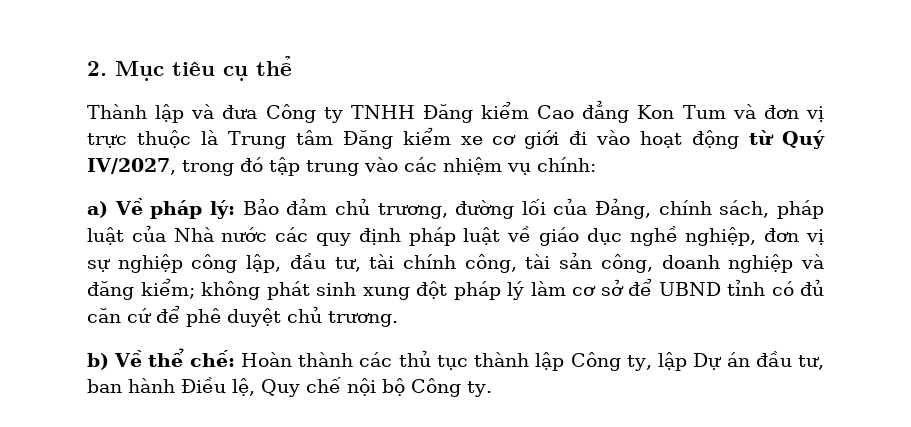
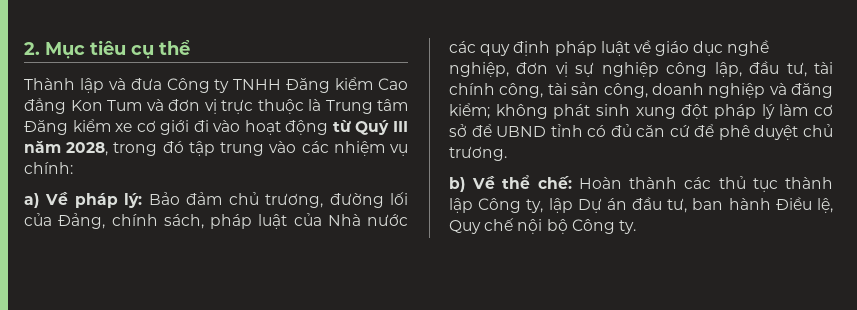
[87,158,176,175] IV/2027, -> [393,121,408,132] [24,141,109,156] III năm 2028,

